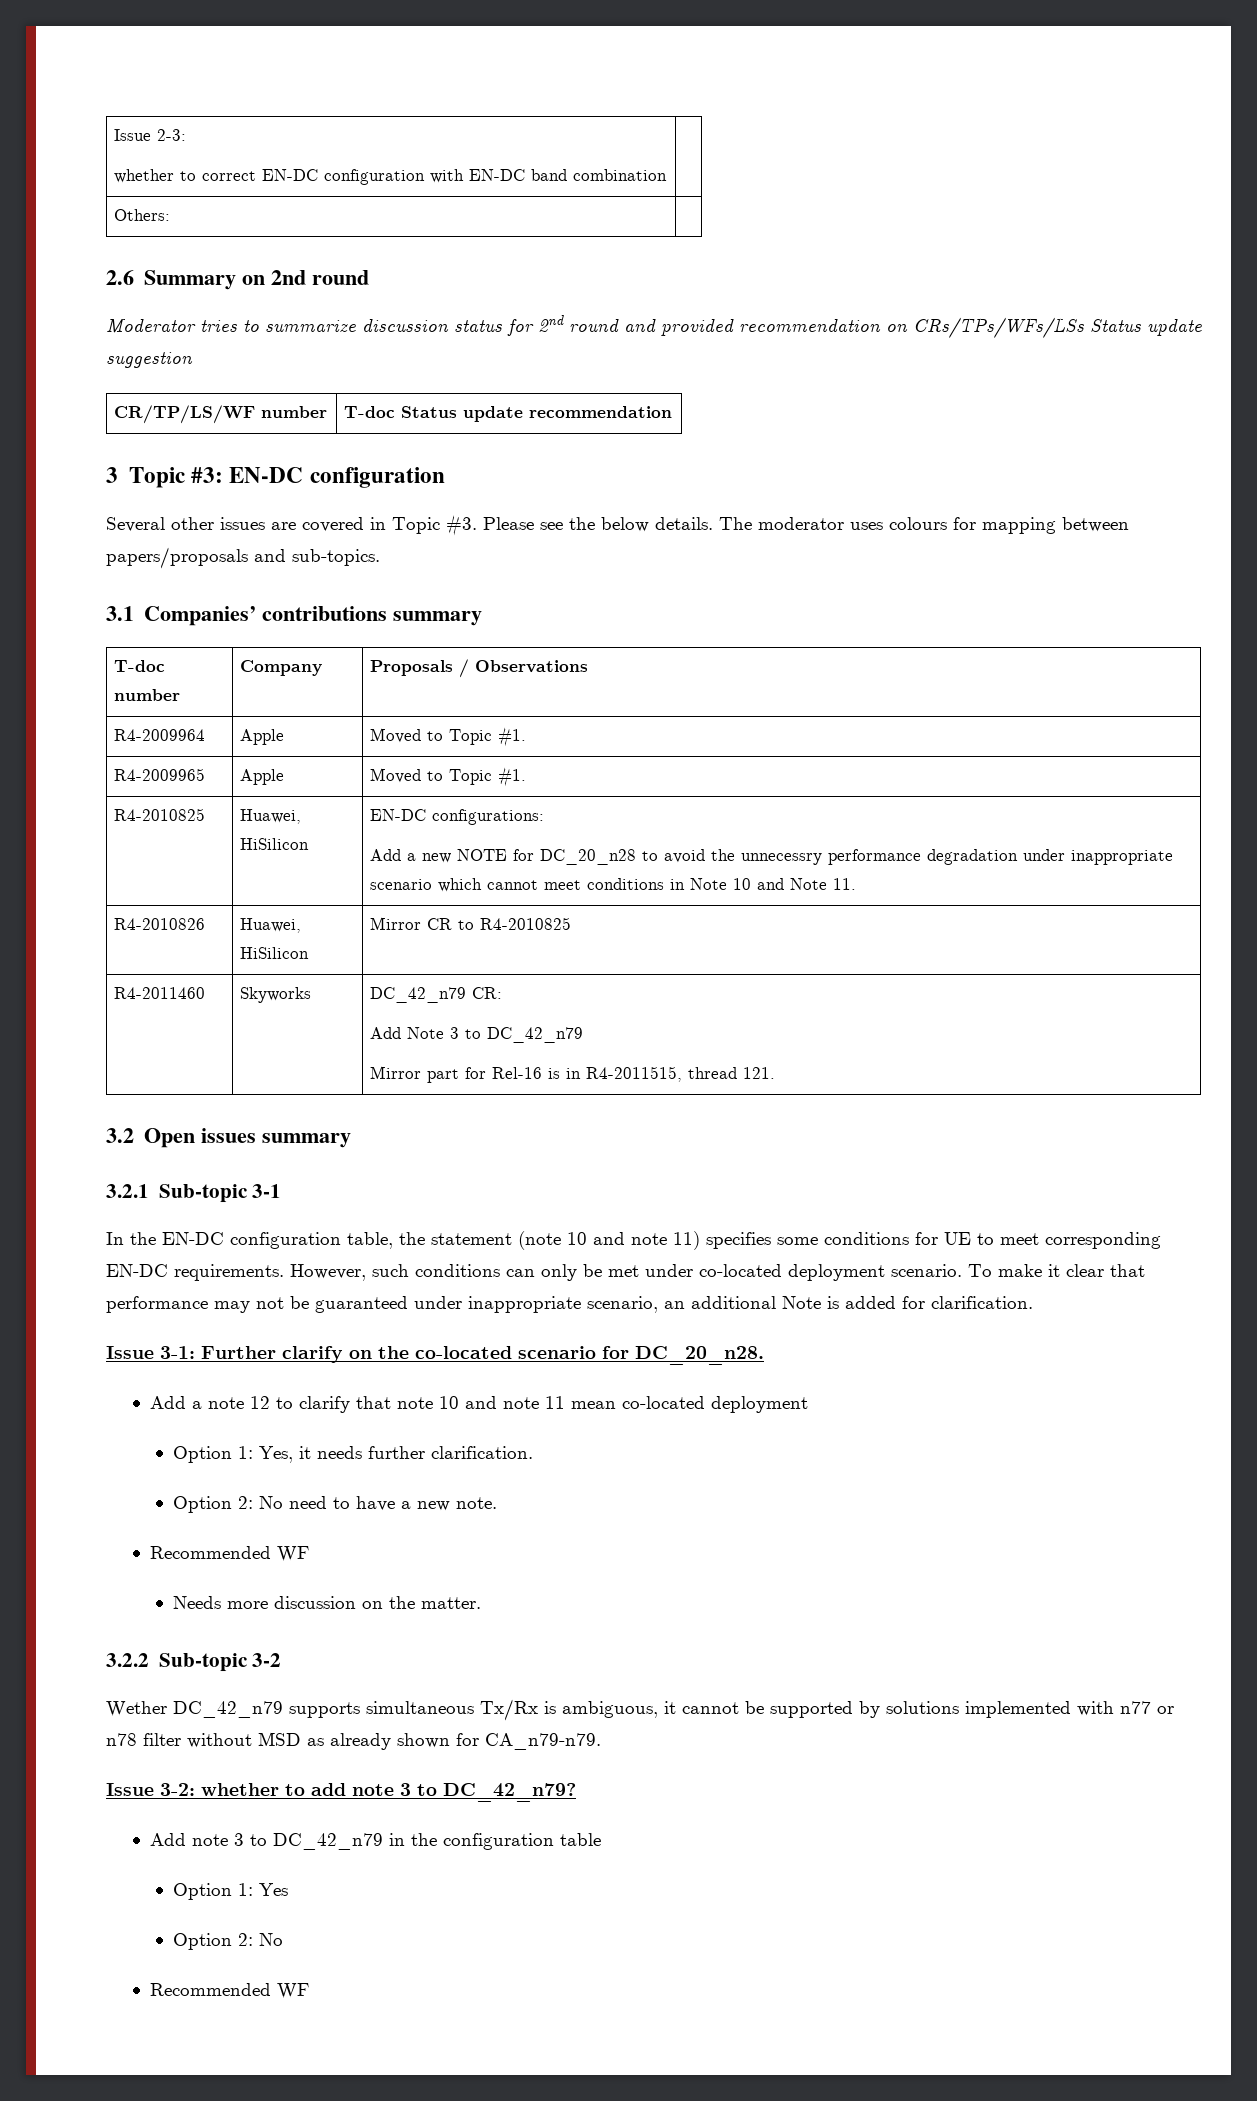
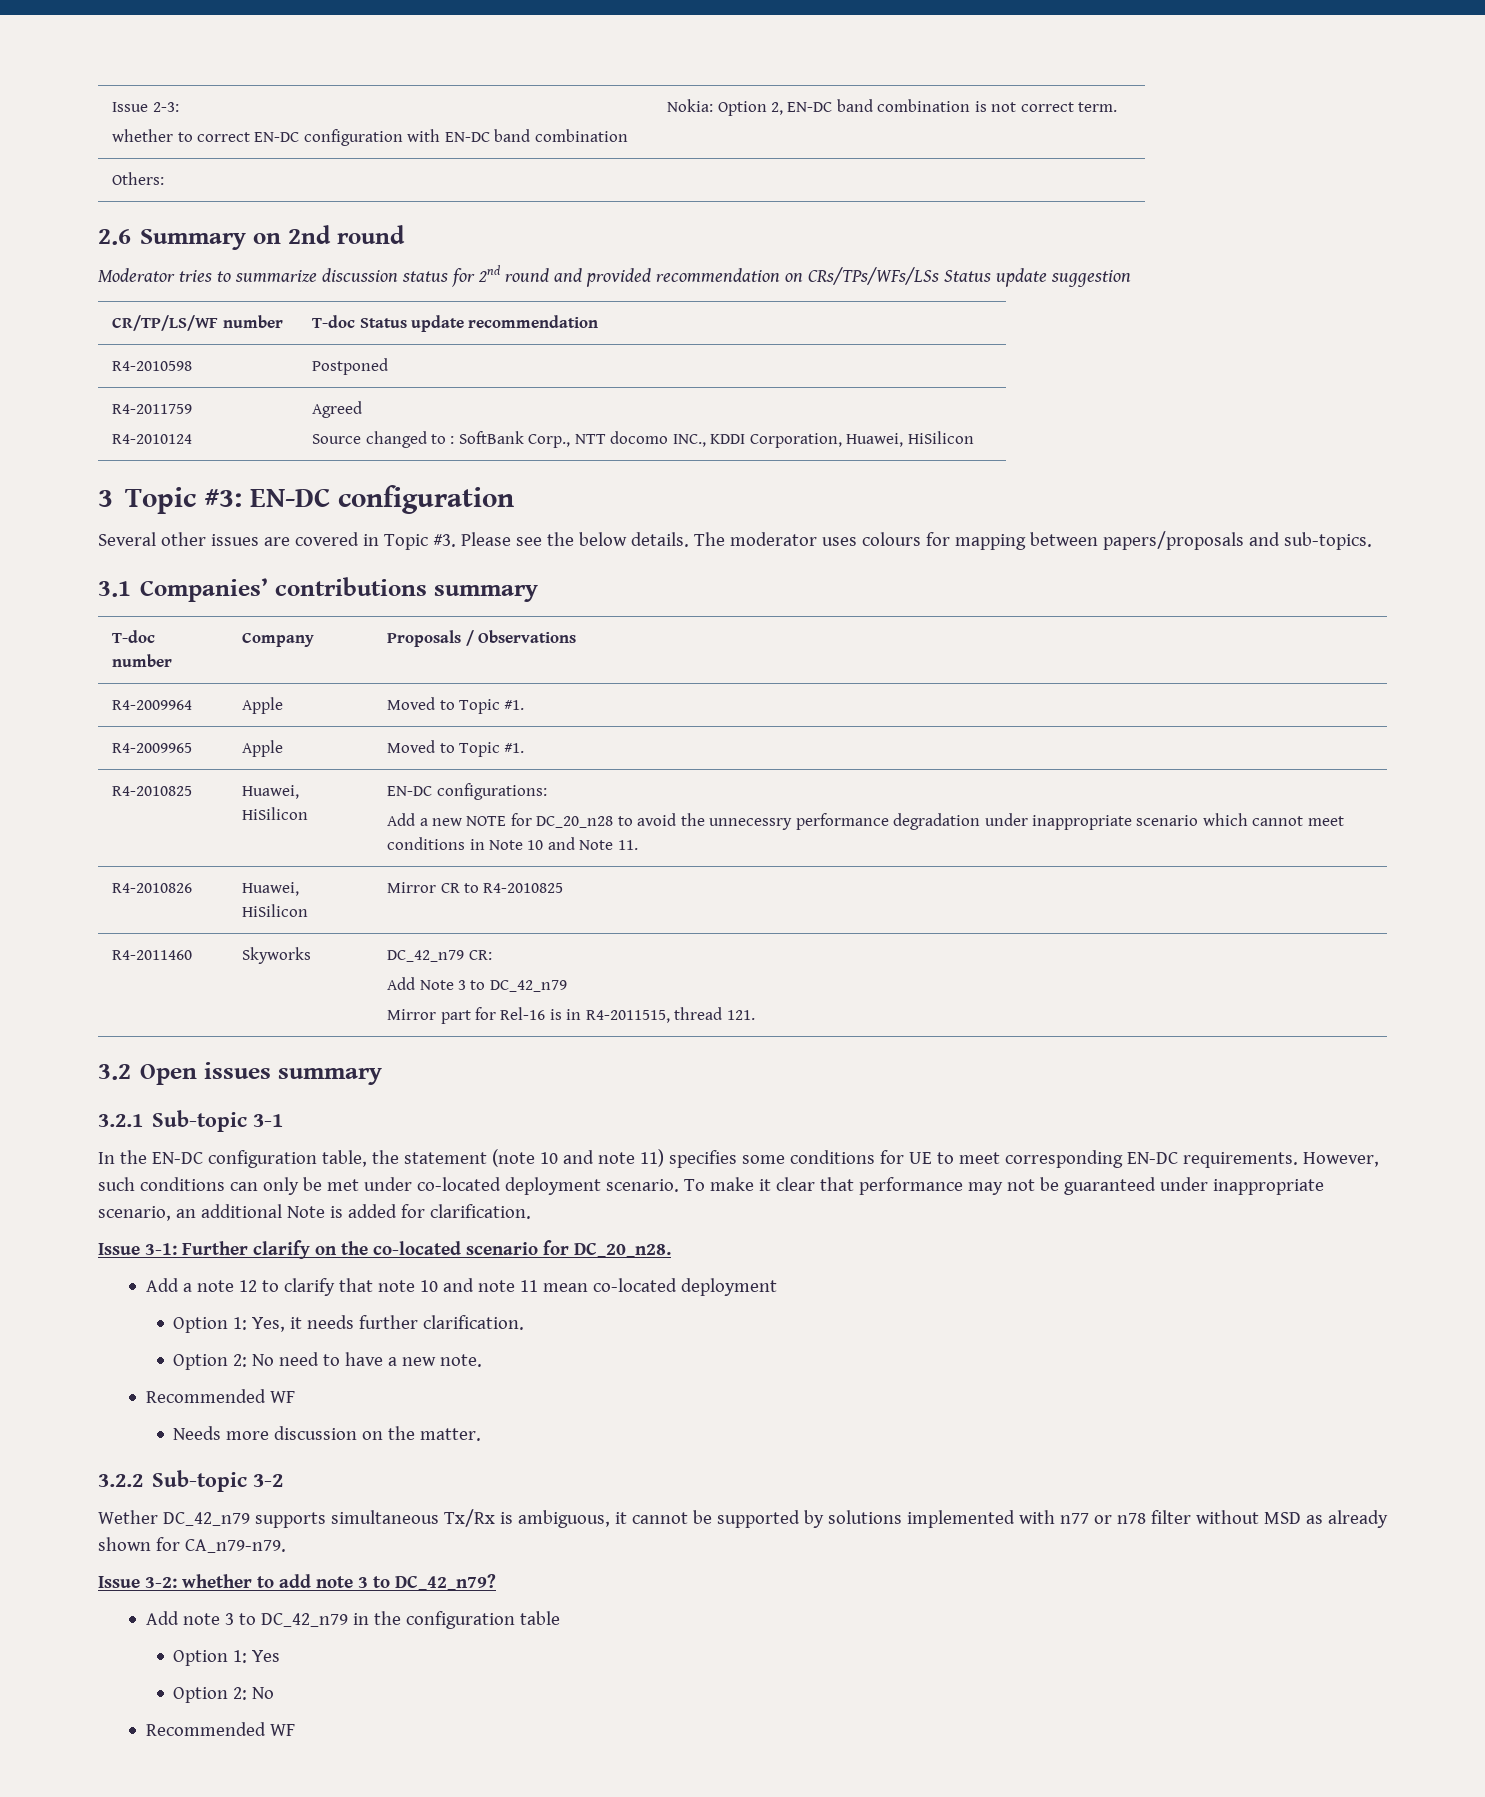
(668, 175) none -> [667,99,1118,116] Nokia: Option 2, EN-DC band combination is not correct term.
(673, 412) none -> [112,361,193,371] [312,358,389,375] [112,404,193,414] [112,434,193,444] [312,401,363,418] [312,431,974,448] // R4-2010598 | Postponed // R4-2011759 // R4-2010124 | Agreed // Source changed to : SoftBank Corp., NTT docomo INC., KDDI Corporation, Huawei, HiSilicon

